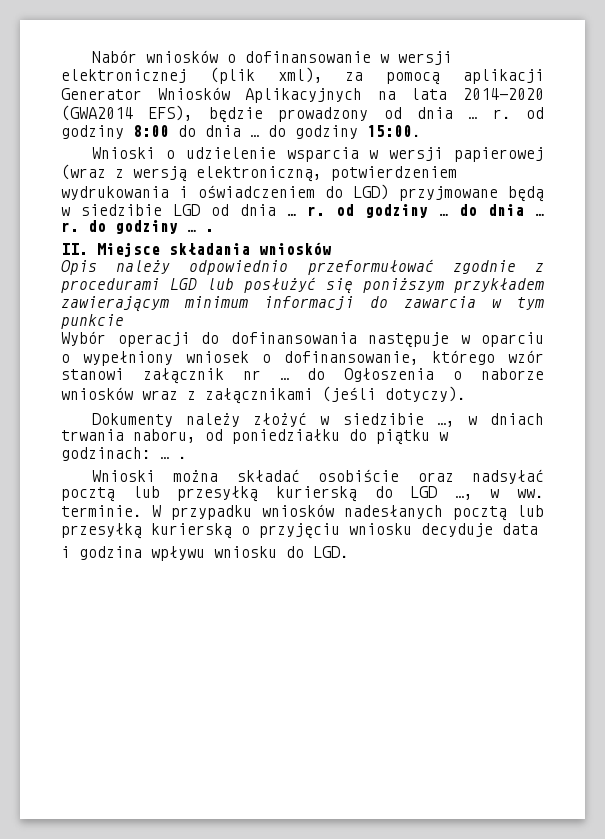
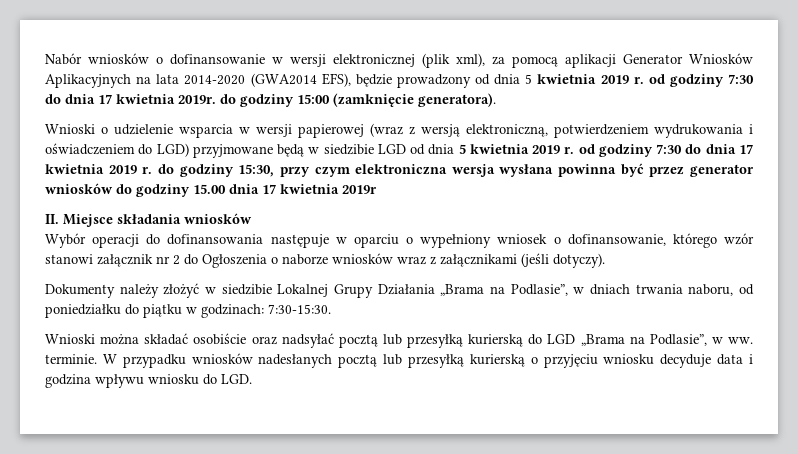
[468,107,544,119] [61,125,421,139] … r. od godziny 8:00 do dnia … do godziny 15:00. -> [525,74,754,87] [45,93,496,107] 5 kwietnia 2019 r. od godziny 7:30 do dnia 17 kwietnia 2019r. do godziny 15:00 (zamknięcie generatora).
[287,204,544,218] [61,220,214,234] [61,242,331,257] [61,259,544,275] [61,277,544,294] [61,296,544,312] [61,314,124,329] … r. od godziny … do dnia … r. do godziny … . // II. Miejsce składania wniosków // Opis należy odpowiednio przeformułować zgodnie z procedurami LGD lub posłużyć się poniższym przykładem zawierającym minimum informacji do zawarcia w tym punkcie -> [458,144,754,157] [45,163,754,177] [45,183,377,197] [45,213,252,227] 5 kwietnia 2019 r. od godziny 7:30 do dnia 17 kwietnia 2019 r. do godziny 15:30, przy czym elektroniczna wersja wysłana powinna być przez generator wniosków do godziny 15.00 dnia 17 kwietnia 2019r // II. Miejsce składania wniosków
[279,378,289,380] … -> [173,255,180,265] 2
[436,421,455,427] …, -> [277,284,568,298] Lokalnej Grupy Działania „Brama na Podlasie”,
[160,456,187,459] … . -> [268,304,331,314] 7:30-15:30.
[454,494,473,500] …, -> [580,334,707,346] „Brama na Podlasie”,
(538, 529) // -> (744, 359) none

